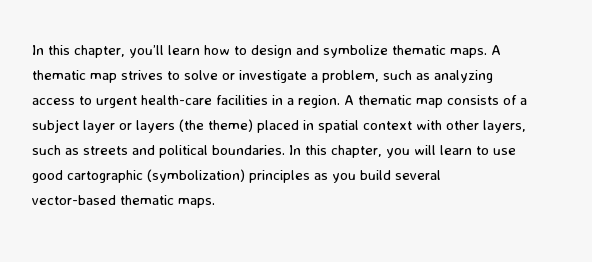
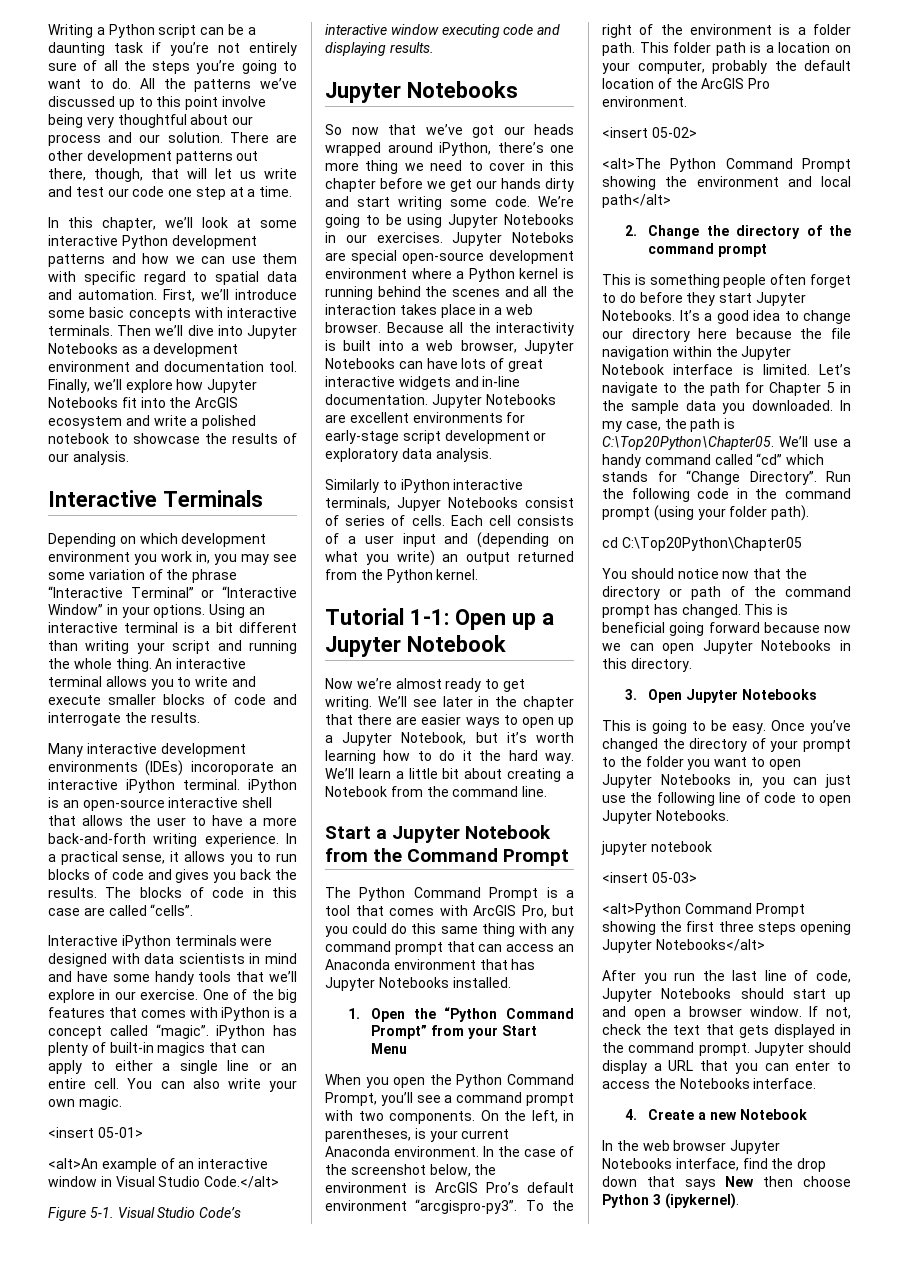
[32,45,501,58] [32,70,493,83] [32,95,527,108] [32,119,526,133] [32,145,516,158] [32,169,441,183] [32,195,215,208] In this chapter, you’ll learn how to design and symbolize thematic maps. A thematic map strives to solve or investigate a problem, such as analyzing access to urgent health-care facilities in a region. A thematic map consists of a subject layer or layers (the theme) placed in spatial context with other layers, such as streets and political boundaries. In this chapter, you will learn to use good cartographic (symbolization) principles as you build several vector-based thematic maps. -> [48,24,256,38] [48,42,297,56] [48,60,297,74] [48,78,297,92] [48,96,266,110] [48,114,254,128] [48,132,297,146] [48,150,259,164] [48,168,297,182] [48,186,293,200] [48,217,297,231] [48,235,257,249] [48,253,297,267] [48,271,297,285] [48,289,297,302] [48,307,297,321] [48,325,297,339] [48,343,239,357] [48,361,297,372] [48,379,258,393] [48,397,239,408] [48,415,257,429] [48,433,297,444] [48,451,129,465] [48,490,263,507] [48,533,267,547] [48,551,297,565] [48,569,238,583] [48,586,297,598] [48,604,265,618] [48,622,297,633] [48,640,297,654] [48,658,247,672] [48,676,256,690] [48,694,297,705] [48,712,200,726] [48,743,246,757] [48,760,297,776] [48,779,297,793] [48,797,273,811] [48,815,297,826] [48,833,297,847] [48,851,297,865] [48,869,297,883] [48,887,297,898] [48,904,194,916] [48,935,273,949] [48,953,297,967] [48,971,297,985] [48,989,297,1003] [48,1007,298,1021] [48,1024,297,1039] [48,1042,265,1056] [48,1060,297,1074] [48,1078,297,1092] [48,1096,122,1110] [48,1127,143,1138] [48,1158,269,1172] [48,1176,280,1188] [48,1207,242,1221] [325,24,561,38] [325,42,434,56] [325,81,518,103] [325,124,574,138] [325,142,574,156] [325,160,574,174] [325,178,574,192] [325,196,574,210] [325,214,574,228] [325,232,574,246] [325,250,574,264] [325,268,574,282] [325,286,574,300] [325,304,533,318] [325,322,574,336] [325,340,574,354] [325,358,543,372] [325,376,521,390] [325,394,556,408] [325,412,526,423] [325,430,547,444] [325,448,492,462] [325,479,524,493] [325,497,574,511] [325,515,574,526] [325,532,574,548] [325,550,574,566] [325,569,479,583] [325,608,554,630] [325,635,506,657] [325,678,525,692] [325,696,574,710] [325,714,574,728] [325,732,574,746] [325,750,574,764] [325,768,574,782] [325,786,548,797] [325,825,552,843] [325,848,570,866] [325,887,574,901] [325,905,574,918] [325,923,574,937] [325,941,574,955] [325,959,536,970] [325,977,511,991] [348,1007,574,1022] [371,1025,537,1039] [371,1043,408,1054] [325,1074,574,1088] [325,1092,574,1106] [325,1110,574,1124] [325,1128,510,1142] [325,1146,574,1157] [325,1164,497,1177] [325,1182,574,1193] [325,1199,574,1214] [602,24,851,38] [602,42,851,56] [602,60,851,74] [602,78,771,89] [602,96,687,107] [602,127,697,138] [602,158,851,172] [602,176,851,190] [602,194,671,208] [625,225,851,239] [648,243,767,257] [602,274,851,288] [602,292,806,306] [602,310,851,324] [602,328,851,342] [602,346,792,360] [602,364,851,375] [602,382,851,396] [602,400,851,414] [602,418,736,432] [602,436,851,450] [602,453,825,468] [602,470,851,485] [602,488,851,502] [602,505,810,521] [602,537,802,551] [602,568,807,579] [602,586,851,600] [602,604,789,618] [602,622,851,636] [602,640,851,654] [602,658,692,672] [625,689,817,703] [602,720,851,734] [602,738,851,752] [602,756,801,770] [602,774,851,788] [602,792,851,806] [602,810,729,824] [601,841,712,855] [602,872,697,883] [602,903,805,917] [602,921,851,935] [602,939,765,953] [602,970,851,984] [602,988,851,1002] [602,1006,851,1020] [602,1024,851,1038] [602,1042,851,1056] [602,1060,851,1074] [602,1078,817,1089] [625,1109,807,1120] [602,1140,781,1154] [602,1158,827,1172] [602,1176,851,1190] [602,1193,739,1209] Writing a Python script can be a daunting task if you’re not entirely sure of all the steps you’re going to want to do. All the patterns we’ve discussed up to this point involve being very thoughtful about our process and our solution. There are other development patterns out there, though, that will let us write and test our code one step at a time. // In this chapter, we’ll look at some interactive Python development patterns and how we can use them with specific regard to spatial data and automation. First, we’ll introduce some basic concepts with interactive terminals. Then we’ll dive into Jupyter Notebooks as a development environment and documentation tool. Finally, we’ll explore how Jupyter Notebooks fit into the ArcGIS ecosystem and write a polished notebook to showcase the results of our analysis. // Interactive Terminals // Depending on which development environment you work in, you may see some variation of the phrase “Interactive Terminal” or “Interactive Window” in your options. Using an interactive terminal is a bit different than writing your script and running the whole thing. An interactive terminal allows you to write and execute smaller blocks of code and interrogate the results. // Many interactive development environments (IDEs) incoroporate an interactive iPython terminal. iPython is an open-source interactive shell that allows the user to have a more back-and-forth writing experience. In a practical sense, it allows you to run blocks of code and gives you back the results. The blocks of code in this case are called “cells”. // Interactive iPython terminals were designed with data scientists in mind and have some handy tools that we’ll explore in our exercise. One of the big features that comes with iPython is a concept called “magic”. iPython has plenty of built-in magics that can apply to either a single line or an entire cell. You can also write your own magic. // <insert 05-01> // <alt>An example of an interactive window in Visual Studio Code.</alt> // Figure 5-1. Visual Studio Code’s interactive window executing code and displaying results. // Jupyter Notebooks // So now that we’ve got our heads wrapped around iPython, there’s one more thing we need to cover in this chapter before we get our hands dirty and start writing some code. We’re going to be using Jupyter Notebooks in our exercises. Jupyter Noteboks are special open-source development environment where a Python kernel is running behind the scenes and all the interaction takes place in a web browser. Because all the interactivity is built into a web browser, Jupyter Notebooks can have lots of great interactive widgets and in-line documentation. Jupyter Notebooks are excellent environments for early-stage script development or exploratory data analysis. // Similarly to iPython interactive terminals, Jupyer Notebooks consist of series of cells. Each cell consists of a user input and (depending on what you write) an output returned from the Python kernel. // Tutorial 1-1: Open up a Jupyter Notebook // Now we’re almost ready to get writing. We’ll see later in the chapter that there are easier ways to open up a Jupyter Notebook, but it’s worth learning how to do it the hard way. We’ll learn a little bit about creating a Notebook from the command line. // Start a Jupyter Notebook from the Command Prompt // The Python Command Prompt is a tool that comes with ArcGIS Pro, but you could do this same thing with any command prompt that can access an Anaconda environment that has Jupyter Notebooks installed. // 1. Open the “Python Command Prompt” from your Start Menu // When you open the Python Command Prompt, you’ll see a command prompt with two components. On the left, in parentheses, is your current Anaconda environment. In the case of the screenshot below, the environment is ArcGIS Pro’s default environment “arcgispro-py3”. To the right of the environment is a folder path. This folder path is a location on your computer, probably the default location of the ArcGIS Pro environment. // <insert 05-02> // <alt>The Python Command Prompt showing the environment and local path</alt> // 2. Change the directory of the command prompt // This is something people often forget to do before they start Jupyter Notebooks. It’s a good idea to change our directory here because the file navigation within the Jupyter Notebook interface is limited. Let’s navigate to the path for Chapter 5 in the sample data you downloaded. In my case, the path is C:\Top20Python\Chapter05. We’ll use a handy command called “cd” which stands for “Change Directory”. Run the following code in the command prompt (using your folder path). // cd C:\Top20Python\Chapter05 // You should notice now that the directory or path of the command prompt has changed. This is beneficial going forward because now we can open Jupyter Notebooks in this directory. // 3. Open Jupyter Notebooks // This is going to be easy. Once you’ve changed the directory of your prompt to the folder you want to open Jupyter Notebooks in, you can just use the following line of code to open Jupyter Notebooks. // jupyter notebook // <insert 05-03> // <alt>Python Command Prompt showing the first three steps opening Jupyter Notebooks</alt> // After you run the last line of code, Jupyter Notebooks should start up and open a browser window. If not, check the text that gets displayed in the command prompt. Jupyter should display a URL that you can enter to access the Notebooks interface. // 4. Create a new Notebook // In the web browser Jupyter Notebooks interface, find the drop down that says New then choose Python 3 (ipykernel).

